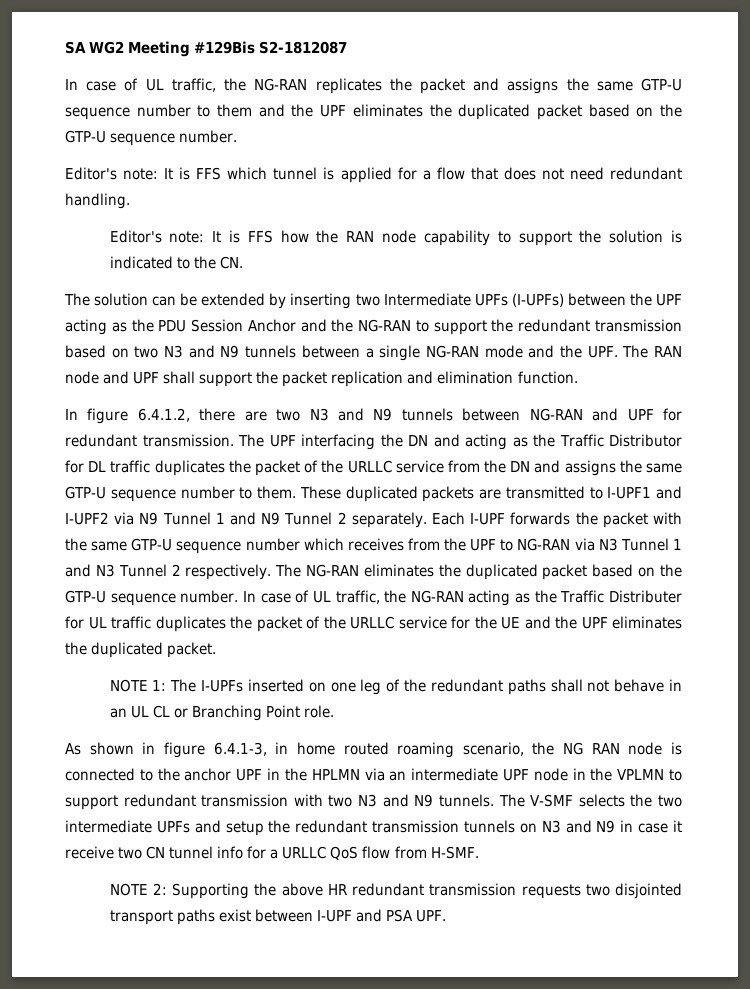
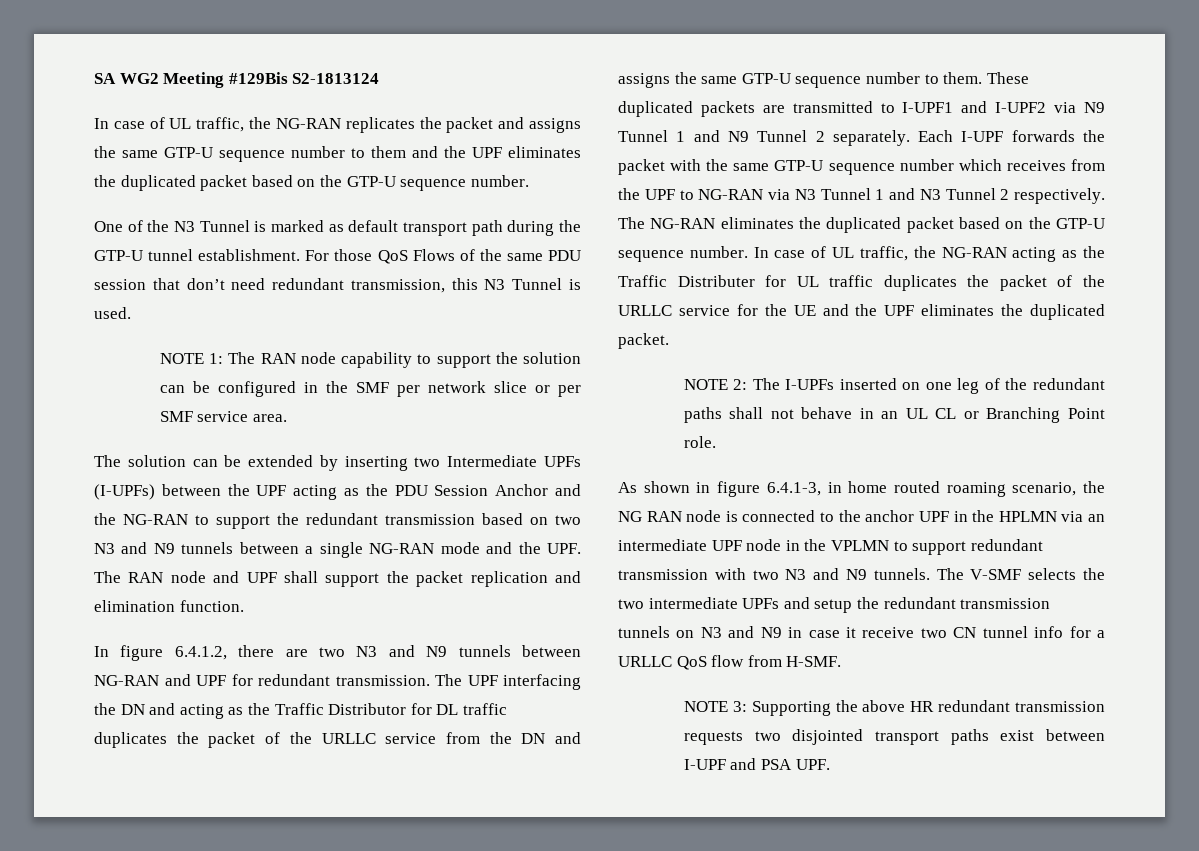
[259,41,348,54] S2-1812087 -> [292,73,380,84] S2-1813124
[65,167,682,183] [65,193,130,209] [109,230,339,243] Editor's note: It is FFS which tunnel is applied for a flow that does not need redundant handling. // Editor's note: It is FFS how the -> [94,220,581,236] [94,249,582,264] [94,278,581,293] [94,307,131,319] [159,352,256,364] One of the N3 Tunnel is marked as default transport path during the GTP-U tunnel establishment. For those QoS Flows of the same PDU session that don’t need redundant transmission, this N3 Tunnel is used. // NOTE 1: The
[670,230,682,243] [109,256,243,269] is indicated to the CN. -> [159,381,581,397] [159,411,288,422] can be configured in the SMF per network slice or per SMF service area.
[152,680,167,691] 1: -> [733,379,748,390] 2:
[152,883,167,895] 2: -> [732,701,747,712] 3:

